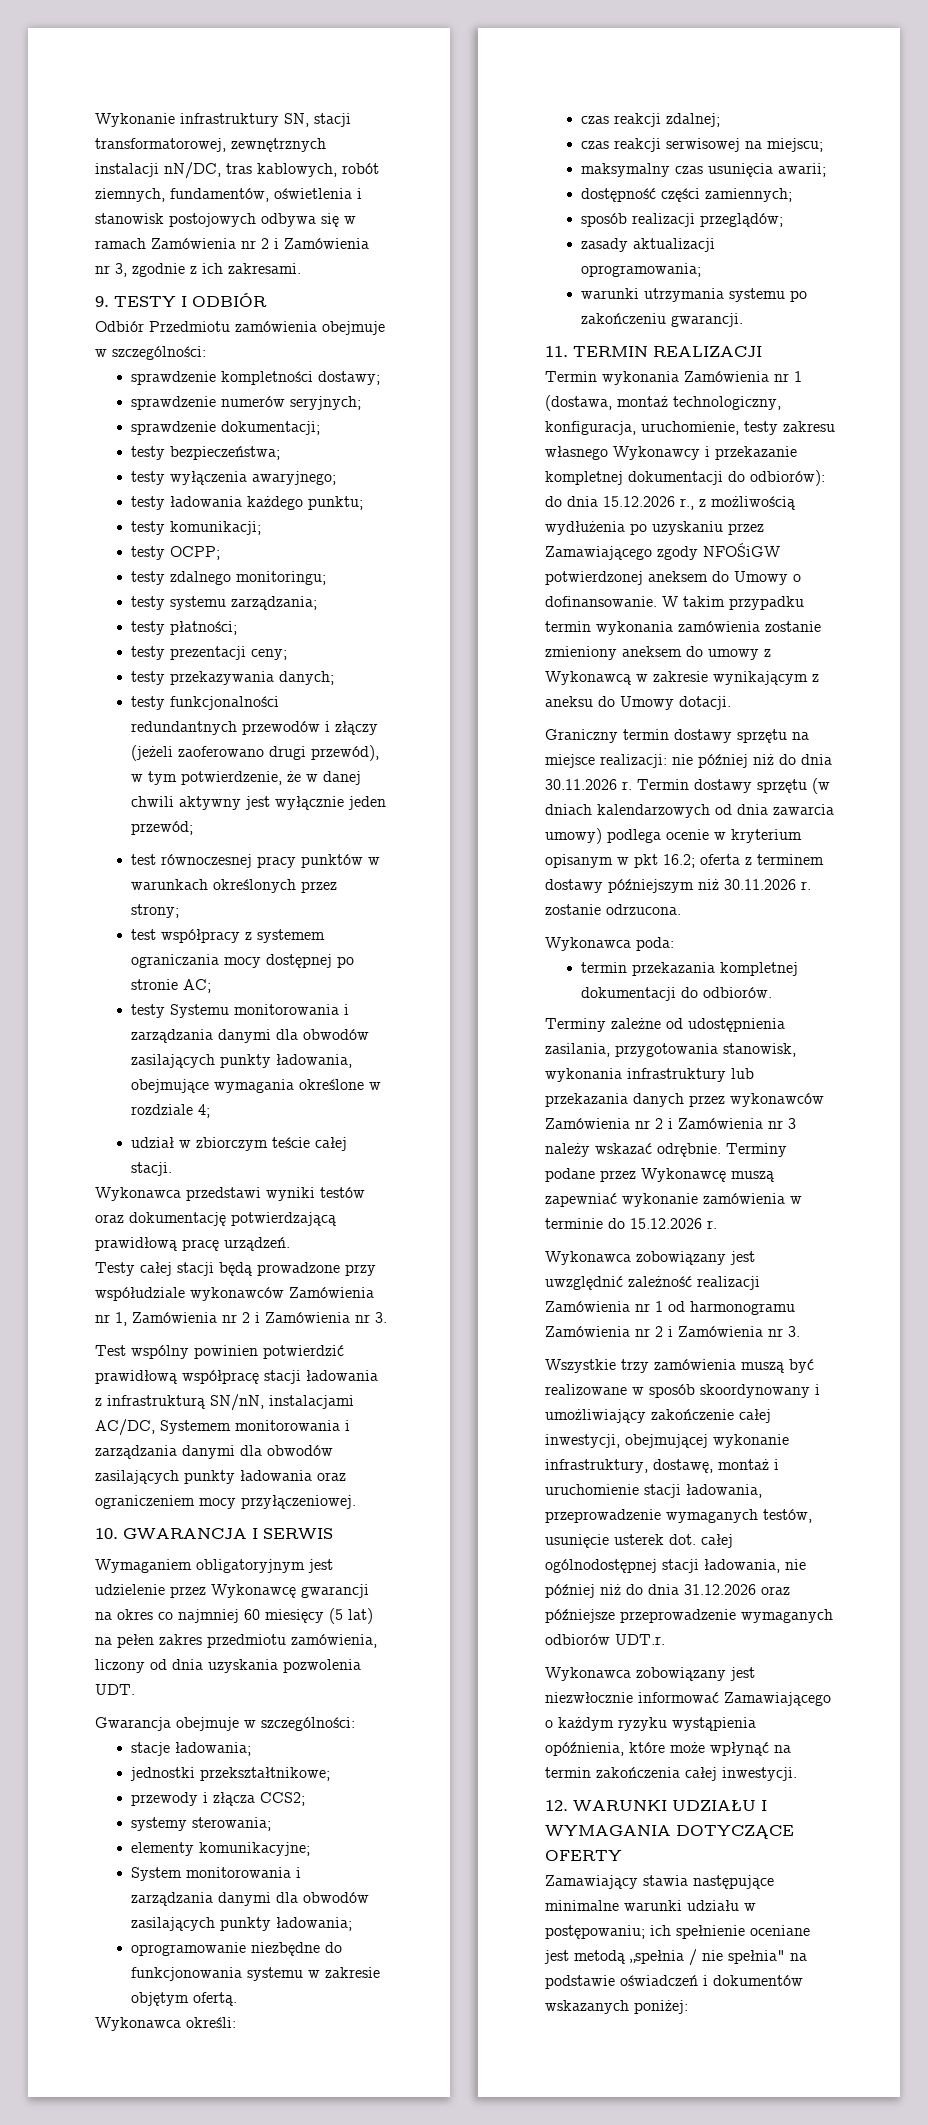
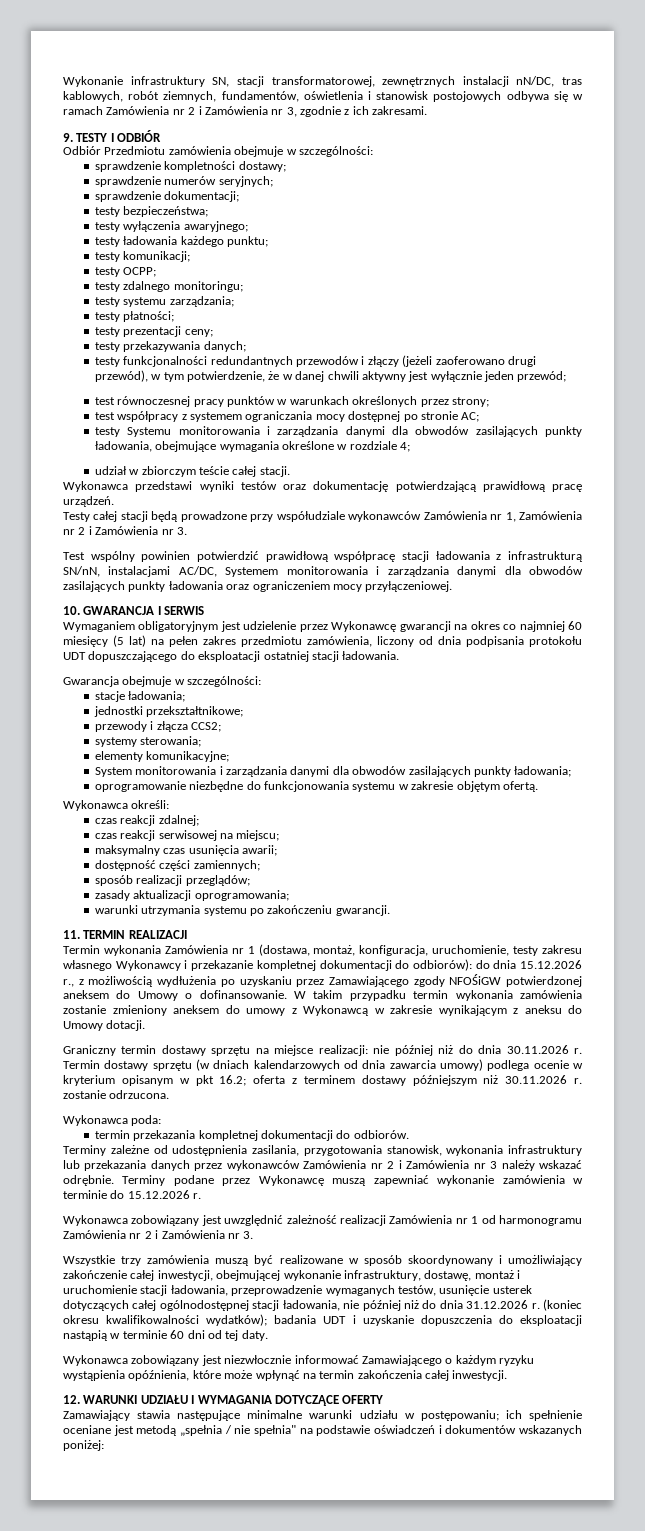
[208,1659,361,1673] [95,1684,135,1695] uzyskania pozwolenia UDT. -> [466,636,582,647] [63,651,400,662] podpisania protokołu UDT dopuszczającego do eksploatacji ostatniej stacji ładowania.
[617,396,781,410] montaż technologiczny, -> [313,945,356,956] montaż,
[669,1534,696,1545] dot. -> [63,1300,129,1311] dotyczących
[761,1586,790,1595] [545,1609,833,1623] [545,1634,665,1645] oraz późniejsze przeprowadzenie wymaganych odbiorów UDT.r. -> [531,1299,583,1311] [63,1314,582,1326] [63,1330,268,1341] r. (koniec okresu kwalifikowalności wydatków); badania UDT i uzyskanie dopuszczenia do eksploatacji nastąpią w terminie 60 dni od tej daty.

